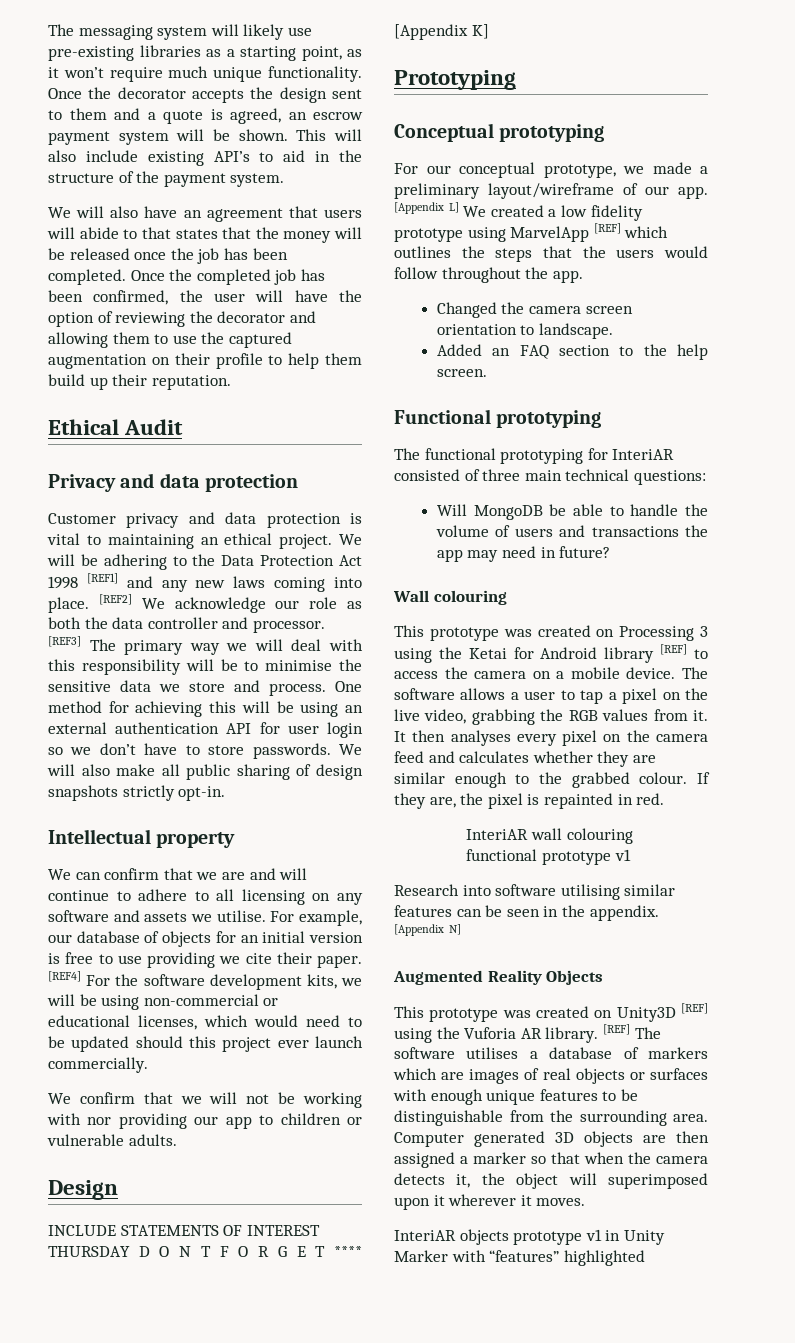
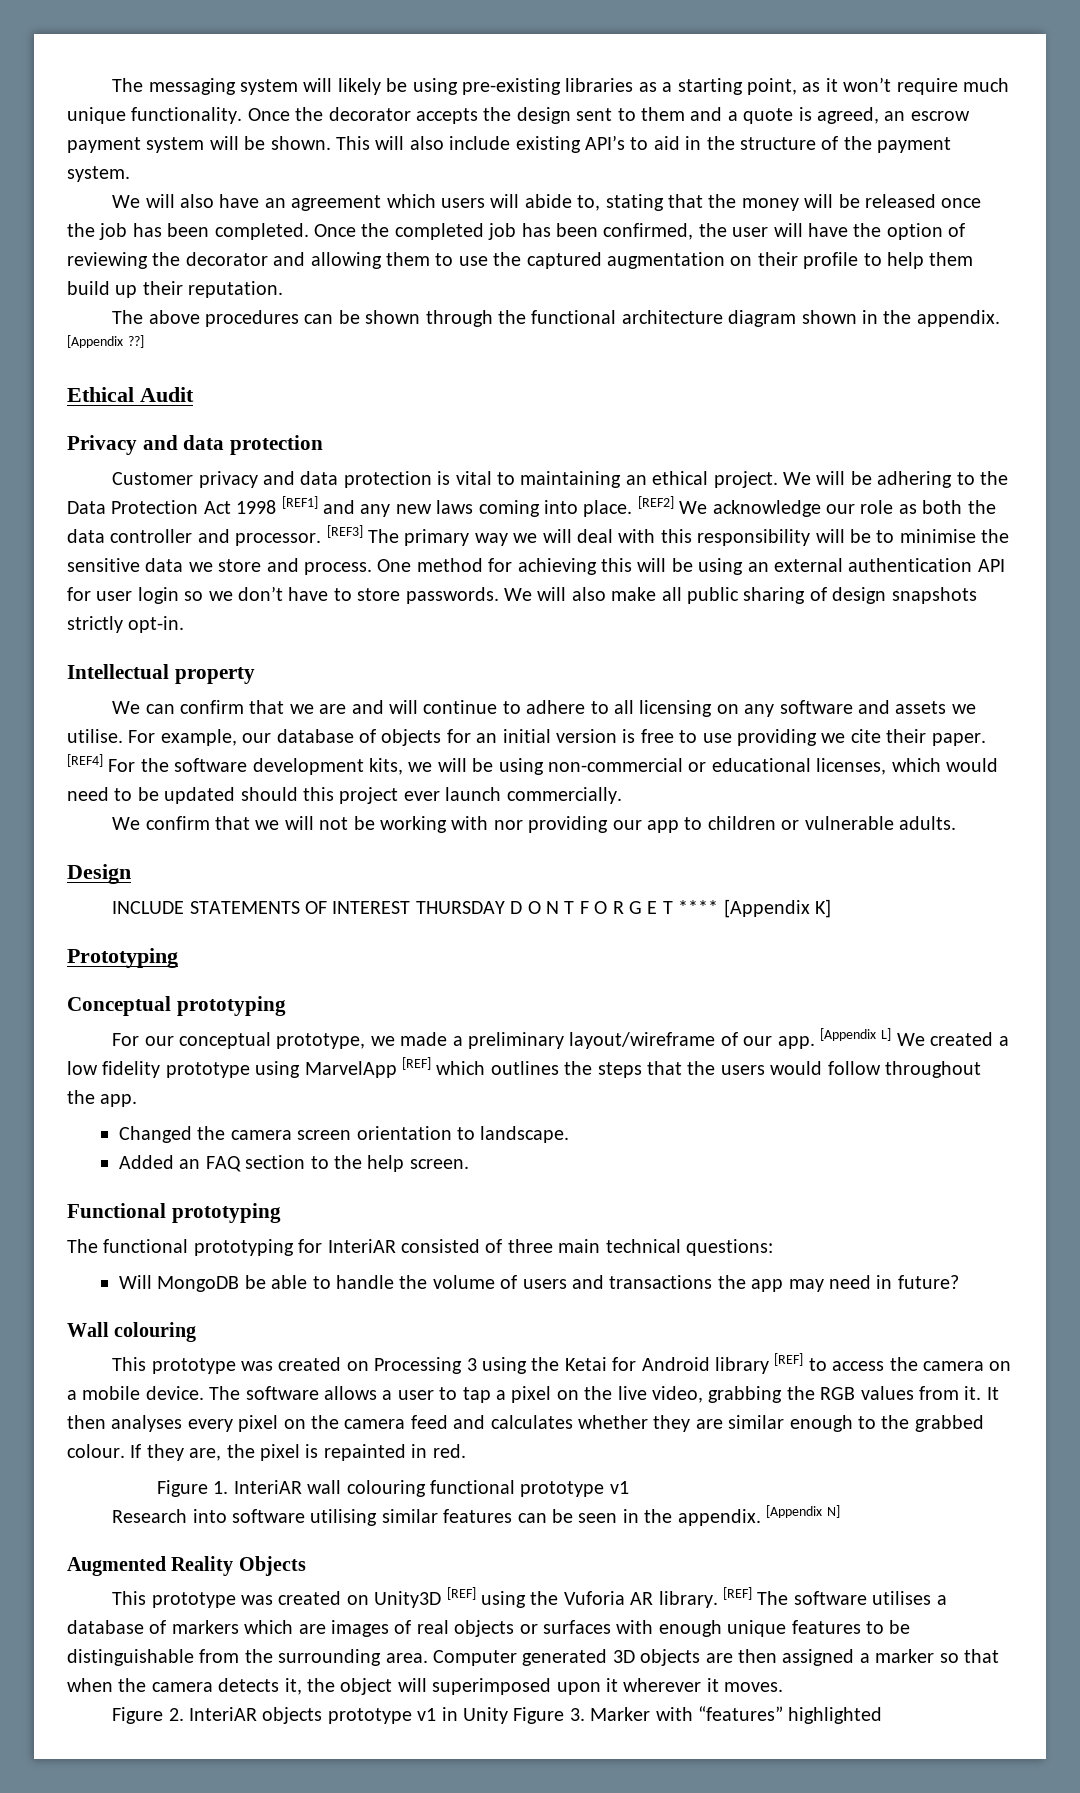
[287,27,312,36] use -> [386,78,458,95] be using
[288,206,318,218] that -> [386,194,436,208] which
[123,227,218,239] to that states -> [577,194,664,211] to, stating
(231, 382) none -> [112,310,1000,327] [67,335,145,348] // The above procedures can be shown through the functional architecture diagram shown in the appendix. [Appendix ??]
(665, 799) none -> [156,1480,229,1497] Figure 1.
(586, 1202) none -> [112,1707,184,1724] Figure 2.
(665, 1237) none -> [513,1707,585,1724] Figure 3.

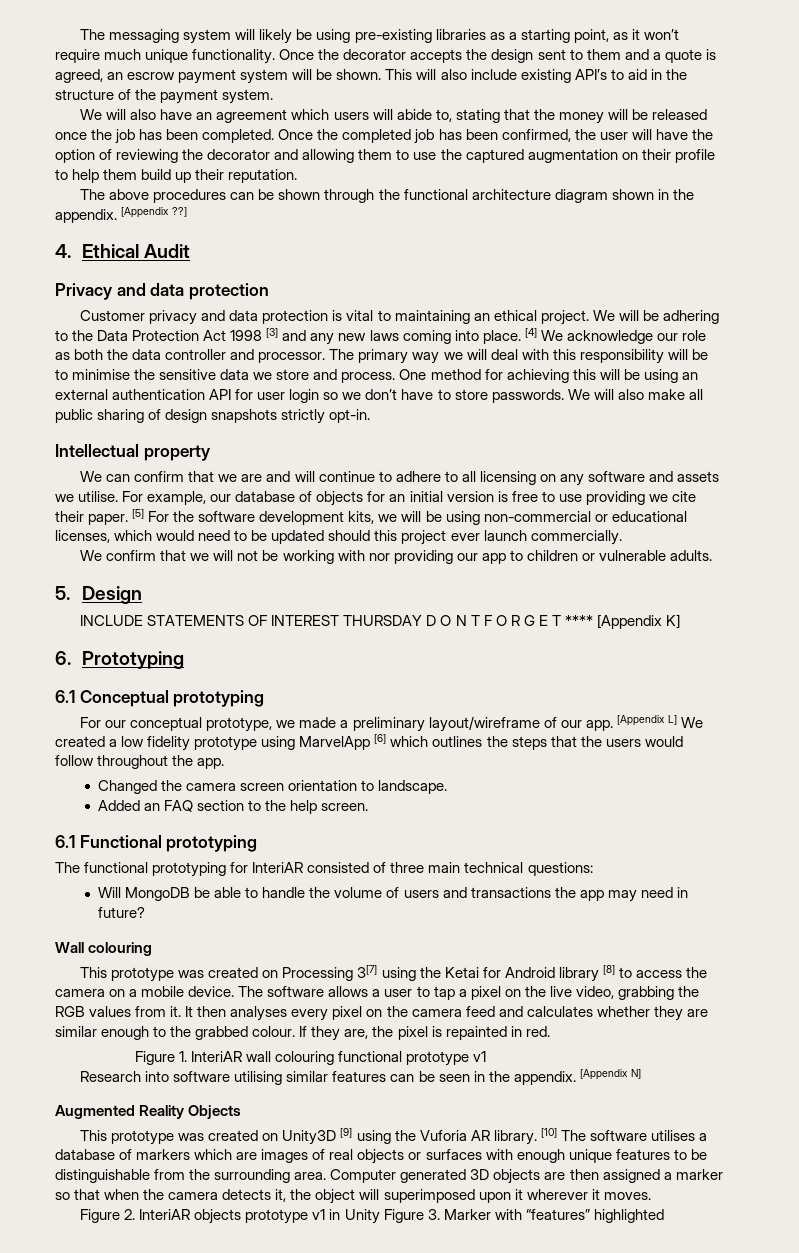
(145, 341) none -> [55,244,71,258] 4.
[281,496,318,509] [REF1] -> [266,328,279,338] [3]
[637,496,674,509] [REF2] -> [524,328,537,338] [4]
[326,525,363,538] [REF3] -> (326, 357) none
[67,754,103,767] [REF4] -> [132,509,145,519] [5]
(956, 823) none -> [55,586,70,600] 5.
(831, 908) none -> [55,651,71,665] 6.
(178, 958) none -> [55,690,75,703] 6.1
[402,1057,431,1070] [REF] -> [374,734,387,744] [6]
(469, 1164) none -> [55,835,75,848] 6.1
[466,1358,477,1371] 3 -> [357,965,378,978] 3[7]
[774,1353,804,1366] [REF] -> [602,965,615,975] [8]
[446,1587,476,1600] [REF] -> [340,1128,353,1138] [9]
[722,1587,752,1600] [REF] -> [540,1128,557,1138] [10]

